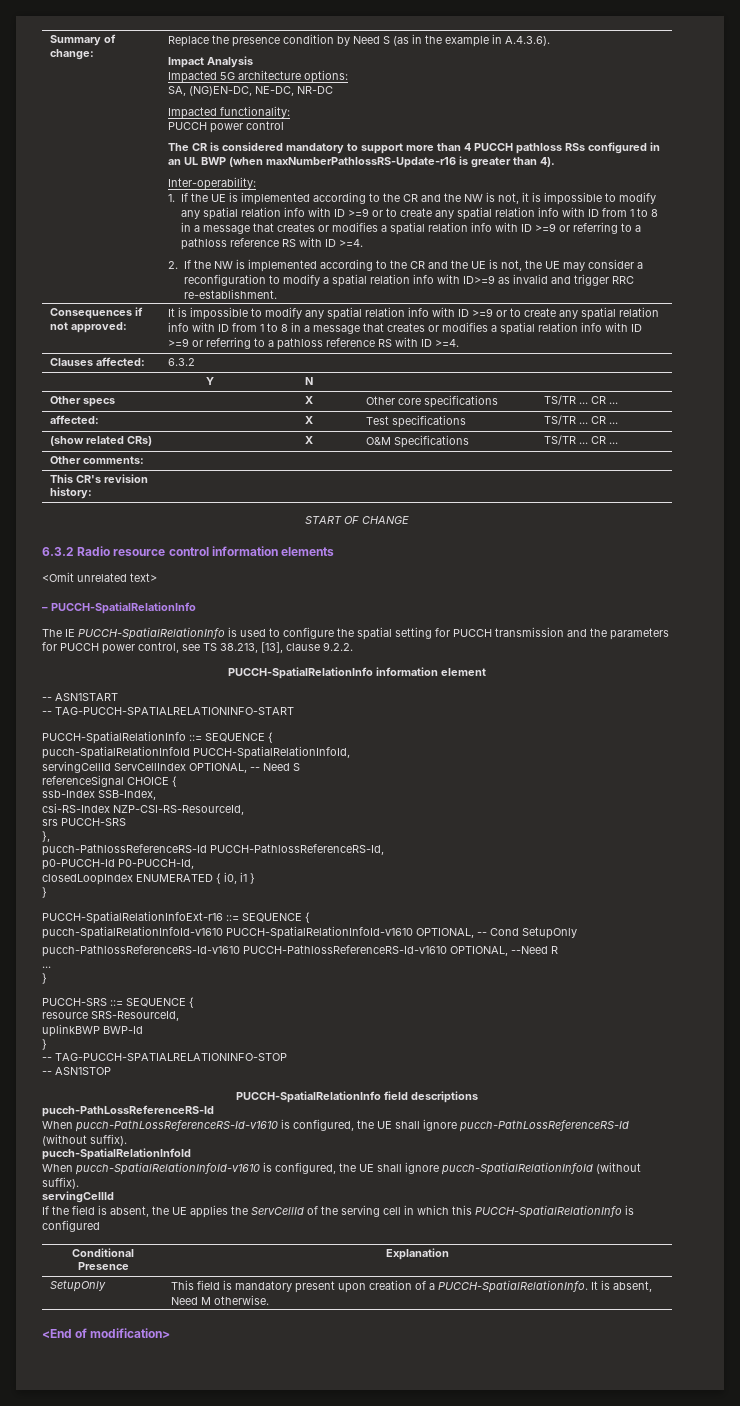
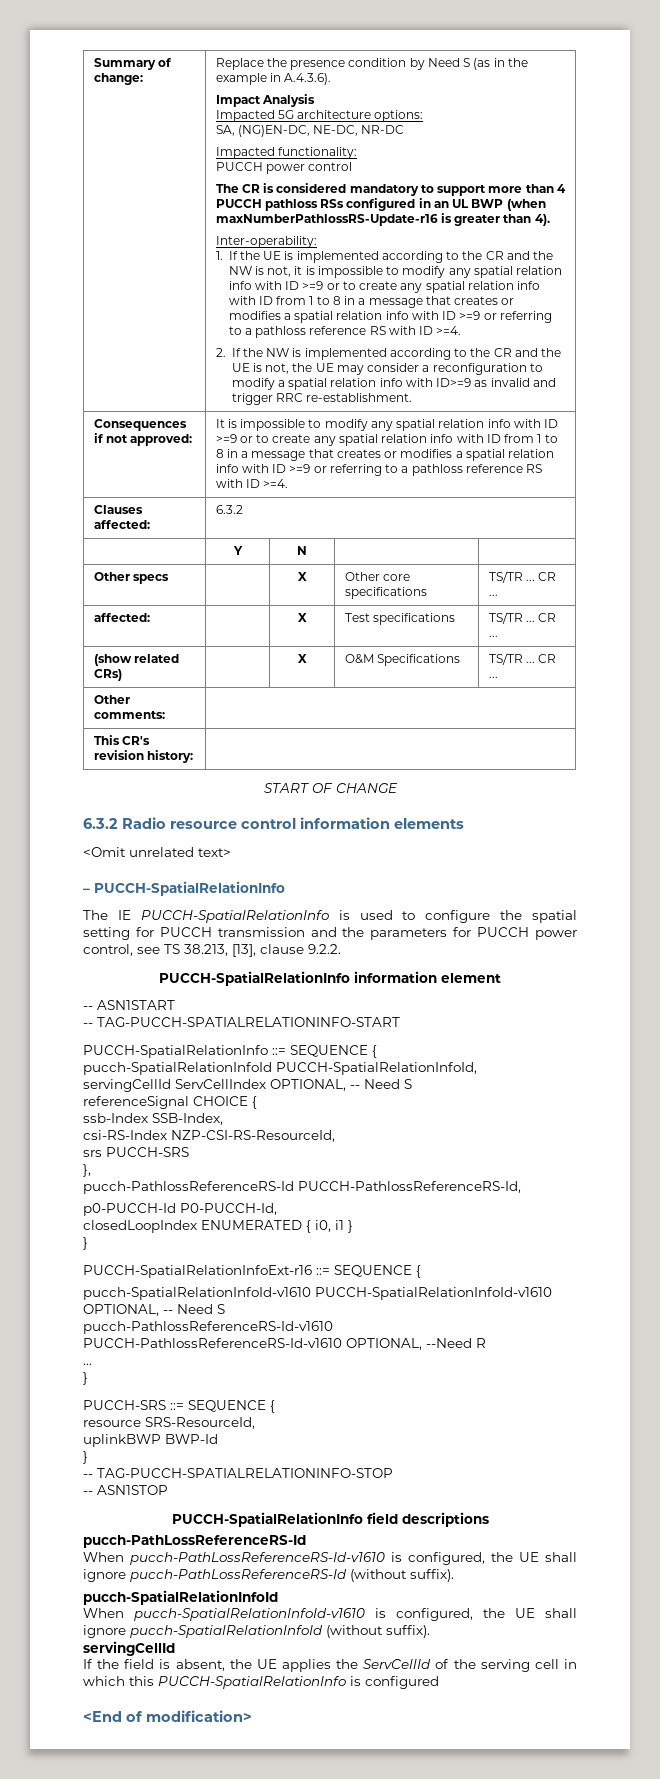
[490,927,577,939] Cond SetupOnly -> [177,1304,225,1314] Need S
[72,1248,134,1257] [77,1262,129,1270] [386,1248,449,1260] [50,1280,107,1292] [171,1280,653,1293] [171,1295,270,1305] // Conditional Presence | Explanation // SetupOnly | This field is mandatory present upon creation of a PUCCH-SpatialRelationInfo. It is absent, Need M otherwise. -> (439, 1682) none

